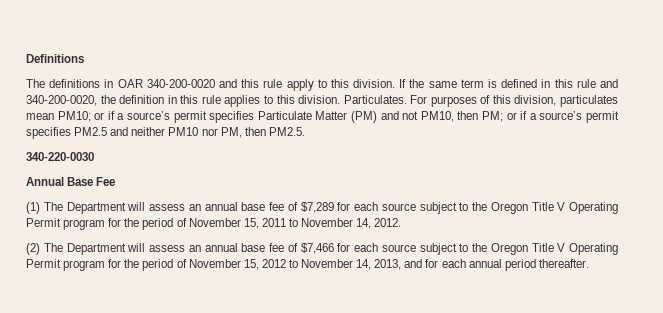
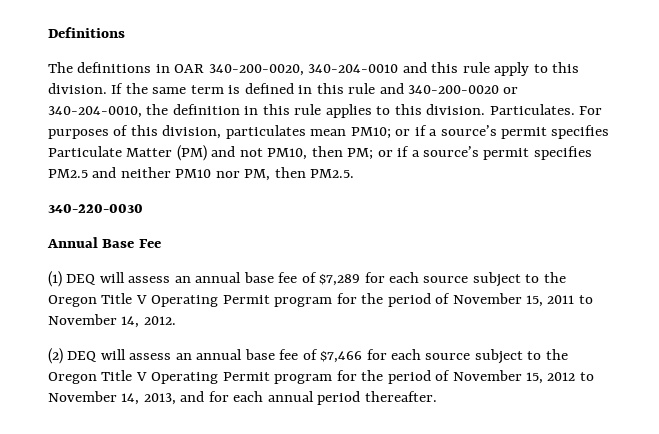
[146,79,215,88] 340-200-0020 -> [208,64,399,76] 340-200-0020, 340-204-0010
[26,95,97,106] 340-200-0020, -> [408,85,519,94] [48,106,142,118] 340-200-0020 or 340-204-0010,
[43,202,126,214] The Department -> [66,274,97,285] DEQ
[43,243,126,255] The Department -> [67,351,98,362] DEQ

